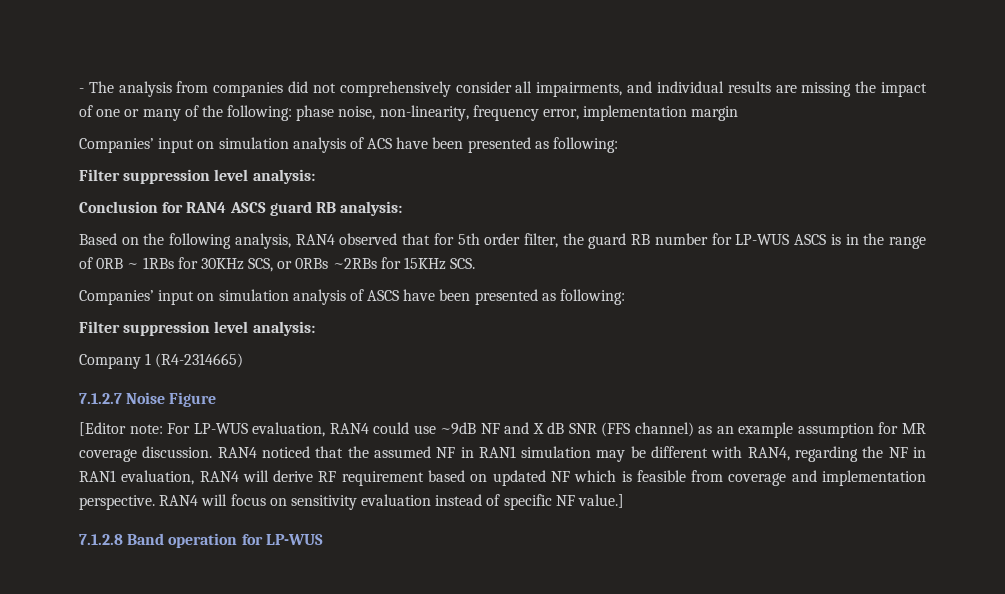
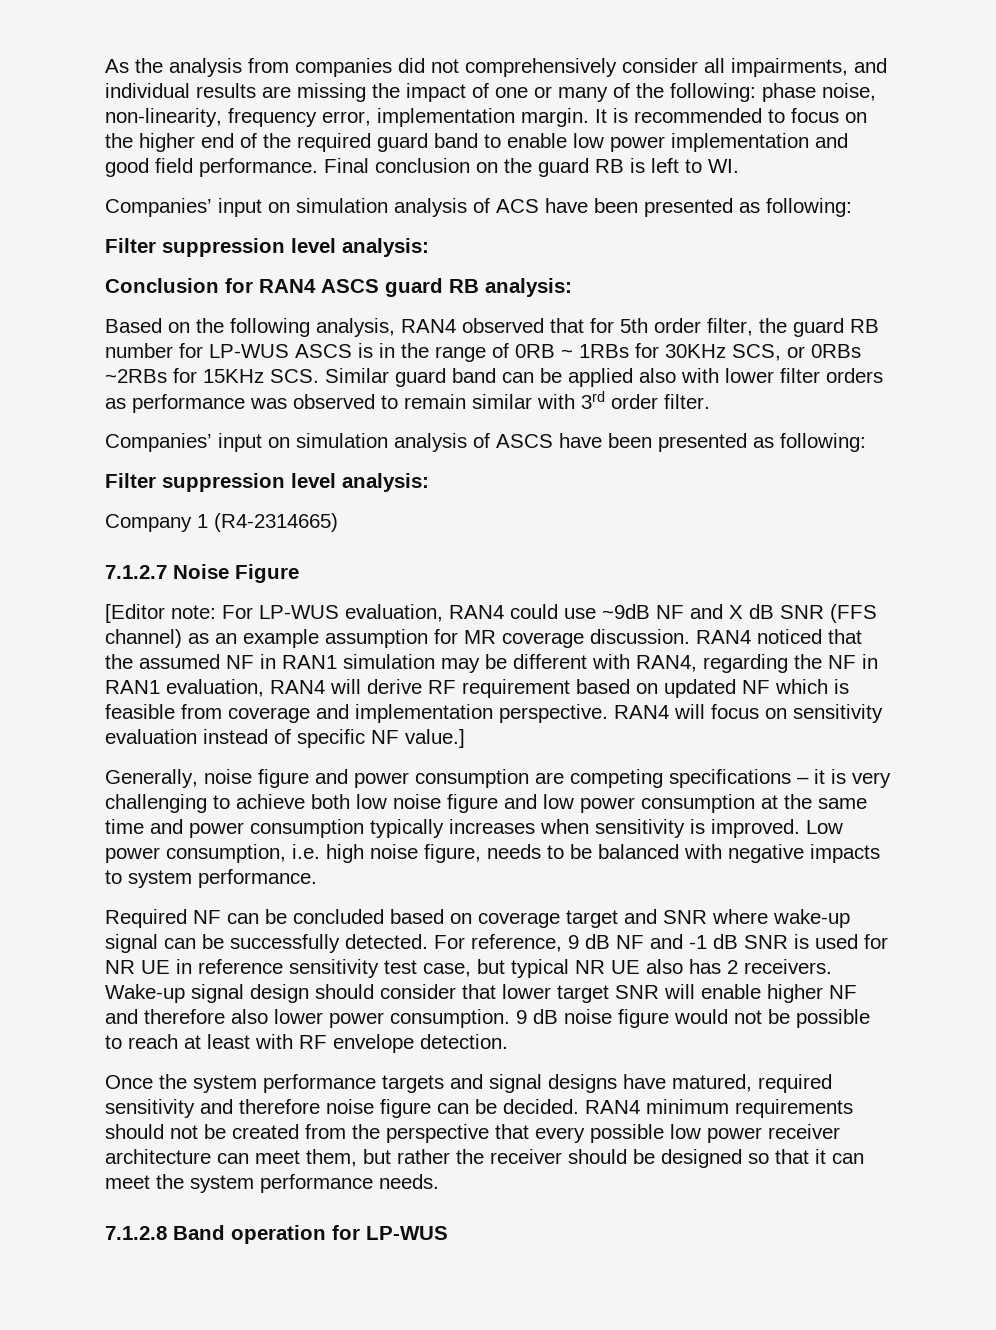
[79,81,114,93] - The -> [105,58,163,73] As the
[691,106,739,121] margin -> [521,108,867,127] [105,133,848,152] [105,158,739,177] margin. It is recommended to focus on the higher end of the required guard band to enable low power implementation and good field performance. Final conclusion on the guard RB is left to WI.
(476, 263) none -> [325,368,883,387] [105,391,710,413] Similar guard band can be applied also with lower filter orders as performance was observed to remain similar with 3rd order filter.
(625, 501) none -> [105,769,891,788] [105,794,867,813] [105,819,843,838] [105,844,880,863] [105,869,317,888] [105,909,850,928] [105,934,888,953] [105,959,832,978] [105,984,857,1003] [105,1009,870,1028] [105,1034,508,1053] [105,1074,832,1093] [105,1099,853,1118] [105,1124,840,1143] [105,1149,864,1168] [105,1174,439,1193] // Generally, noise figure and power consumption are competing specifications – it is very challenging to achieve both low noise figure and low power consumption at the same time and power consumption typically increases when sensitivity is improved. Low power consumption, i.e. high noise figure, needs to be balanced with negative impacts to system performance. // Required NF can be concluded based on coverage target and SNR where wake-up signal can be successfully detected. For reference, 9 dB NF and -1 dB SNR is used for NR UE in reference sensitivity test case, but typical NR UE also has 2 receivers. Wake-up signal design should consider that lower target SNR will enable higher NF and therefore also lower power consumption. 9 dB noise figure would not be possible to reach at least with RF envelope detection. // Once the system performance targets and signal designs have matured, required sensitivity and therefore noise figure can be decided. RAN4 minimum requirements should not be created from the perspective that every possible low power receiver architecture can meet them, but rather the receiver should be designed so that it can meet the system performance needs.

